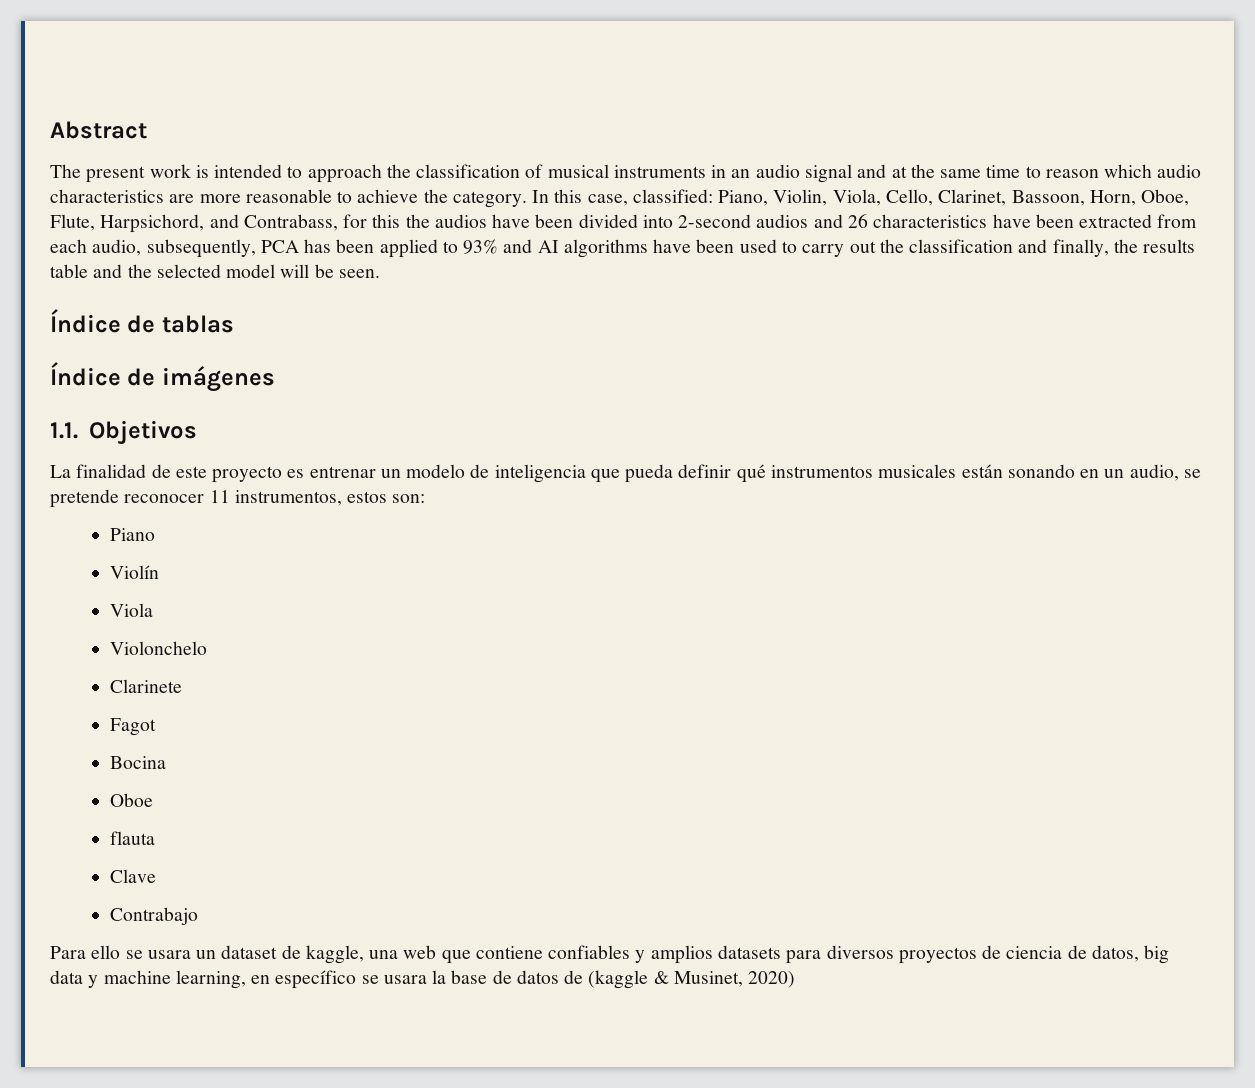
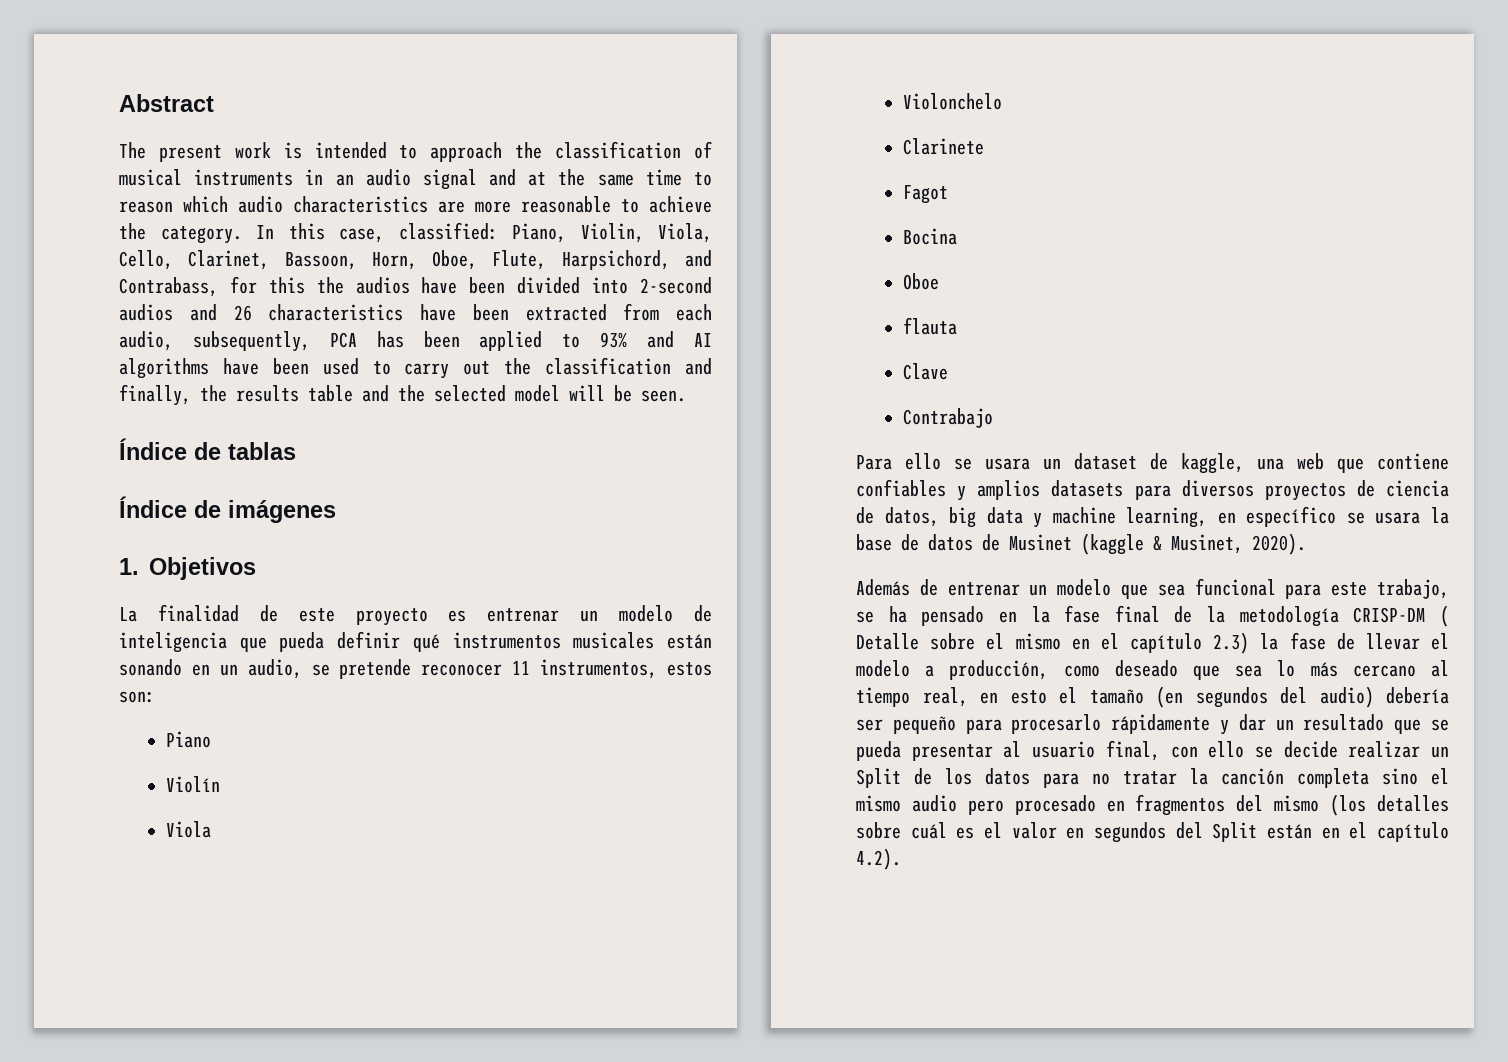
[50,422,78,439] 1.1. -> [119,558,139,575] 1.
(584, 977) none -> [1009,534,1072,551] Musinet
[748,971,796,988] 2020) -> [1252,533,1306,555] [856,578,1449,599] [856,605,1449,627] [856,632,1449,654] [856,660,1449,680] [856,686,1449,708] [856,714,1449,735] [856,740,1449,761] [856,768,1449,788] [856,794,1449,816] [856,822,1449,843] [856,848,901,870] 2020). // Además de entrenar un modelo que sea funcional para este trabajo, se ha pensado en la fase final de la metodología CRISP-DM ( Detalle sobre el mismo en el capítulo 2.3) la fase de llevar el modelo a producción, como deseado que sea lo más cercano al tiempo real, en esto el tamaño (en segundos del audio) debería ser pequeño para procesarlo rápidamente y dar un resultado que se pueda presentar al usuario final, con ello se decide realizar un Split de los datos para no tratar la canción completa sino el mismo audio pero procesado en fragmentos del mismo (los detalles sobre cuál es el valor en segundos del Split están en el capítulo 4.2).

